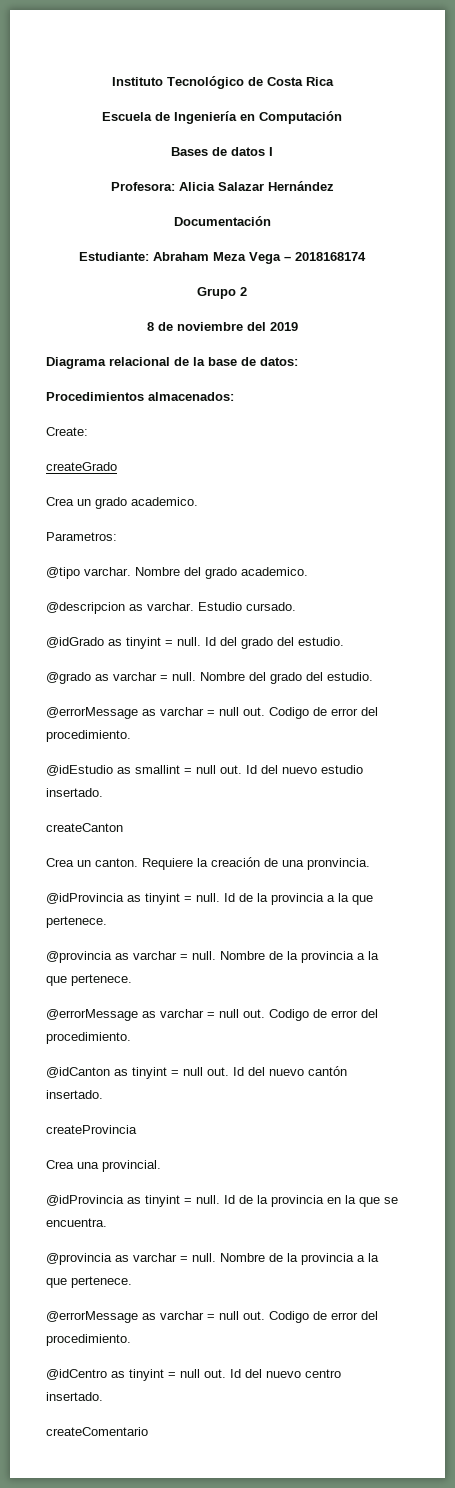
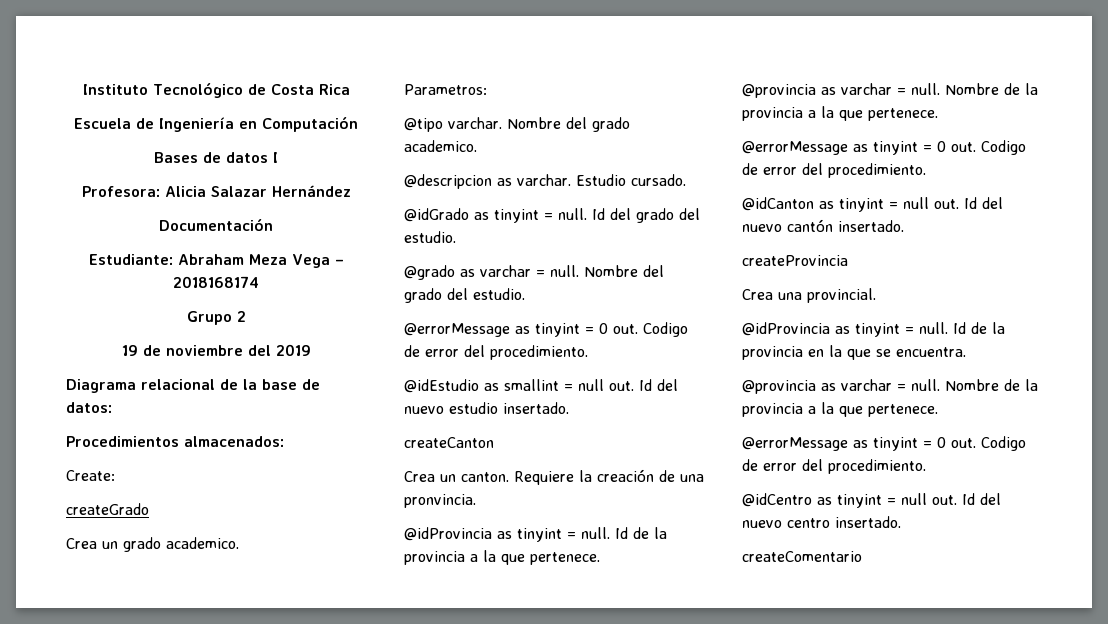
[146,322,154,331] 8 -> [121,345,138,356] 19
[160,707,239,716] varchar = null -> [535,323,608,337] tinyint = 0
[160,1009,239,1018] varchar = null -> [873,141,946,155] tinyint = 0
[160,1311,239,1320] varchar = null -> [873,437,946,451] tinyint = 0

